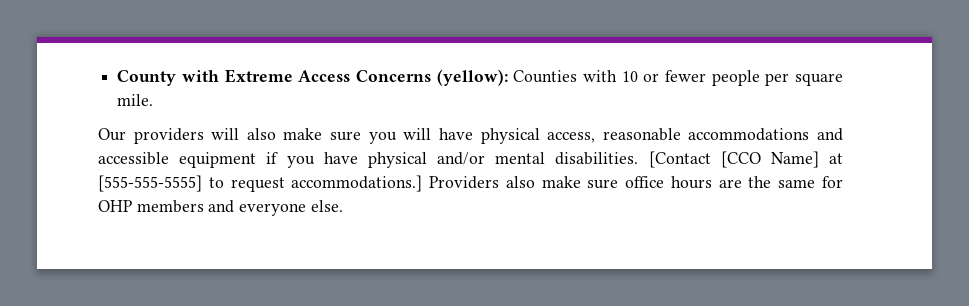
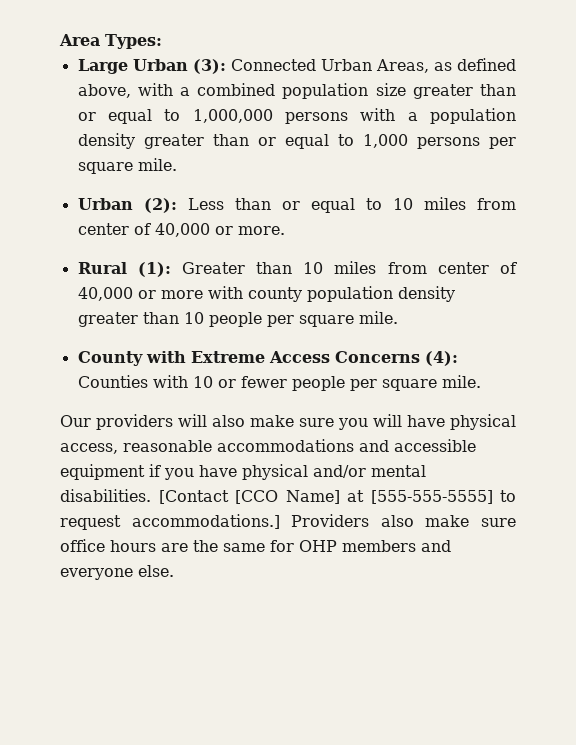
(117, 78) none -> [59,34,162,49] [77,58,516,74] [77,83,516,99] [77,108,516,124] [77,133,516,149] [77,158,177,174] [77,197,516,213] [77,223,285,237] [77,261,517,277] [77,286,455,302] [77,311,398,327] Area Types: // Large Urban (3): Connected Urban Areas, as defined above, with a combined population size greater than or equal to 1,000,000 persons with a population density greater than or equal to 1,000 persons per square mile. // Urban (2): Less than or equal to 10 miles from center of 40,000 or more. // Rural (1): Greater than 10 miles from center of 40,000 or more with county population density greater than 10 people per square mile. //
[436,69,508,86] (yellow): -> [424,351,458,366] (4):

